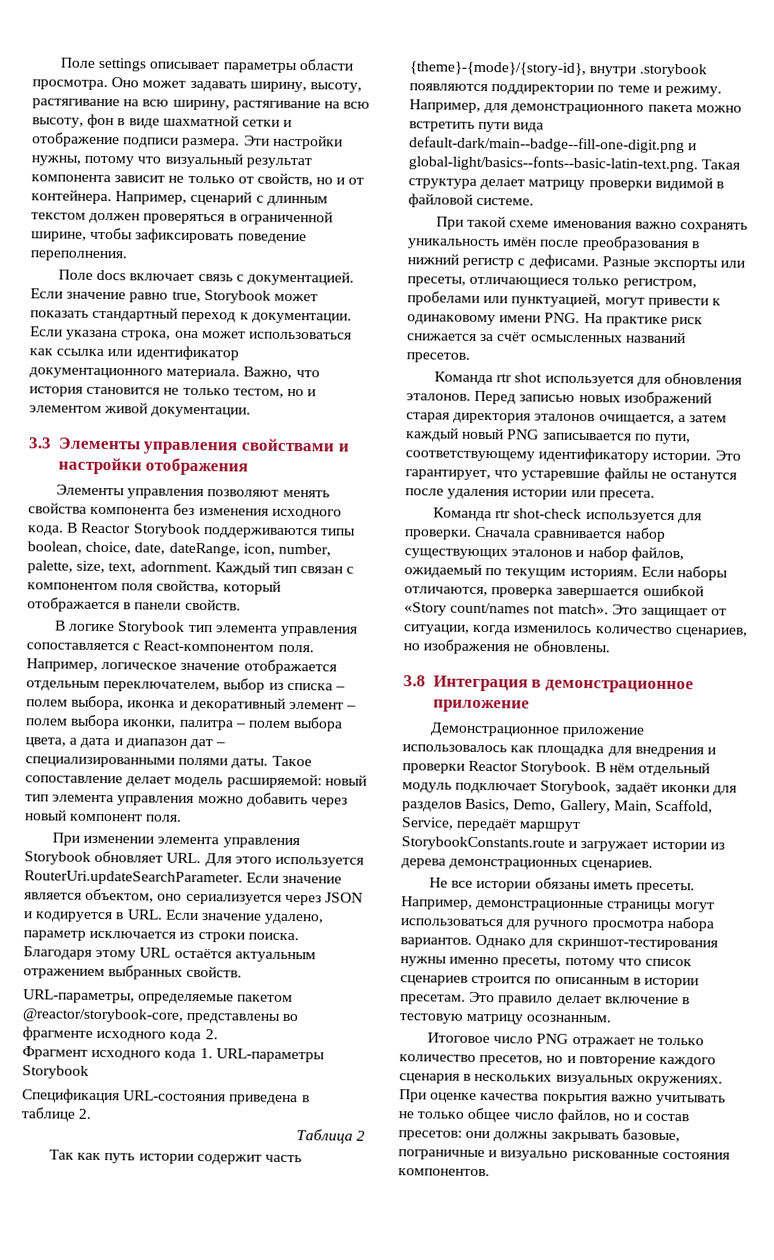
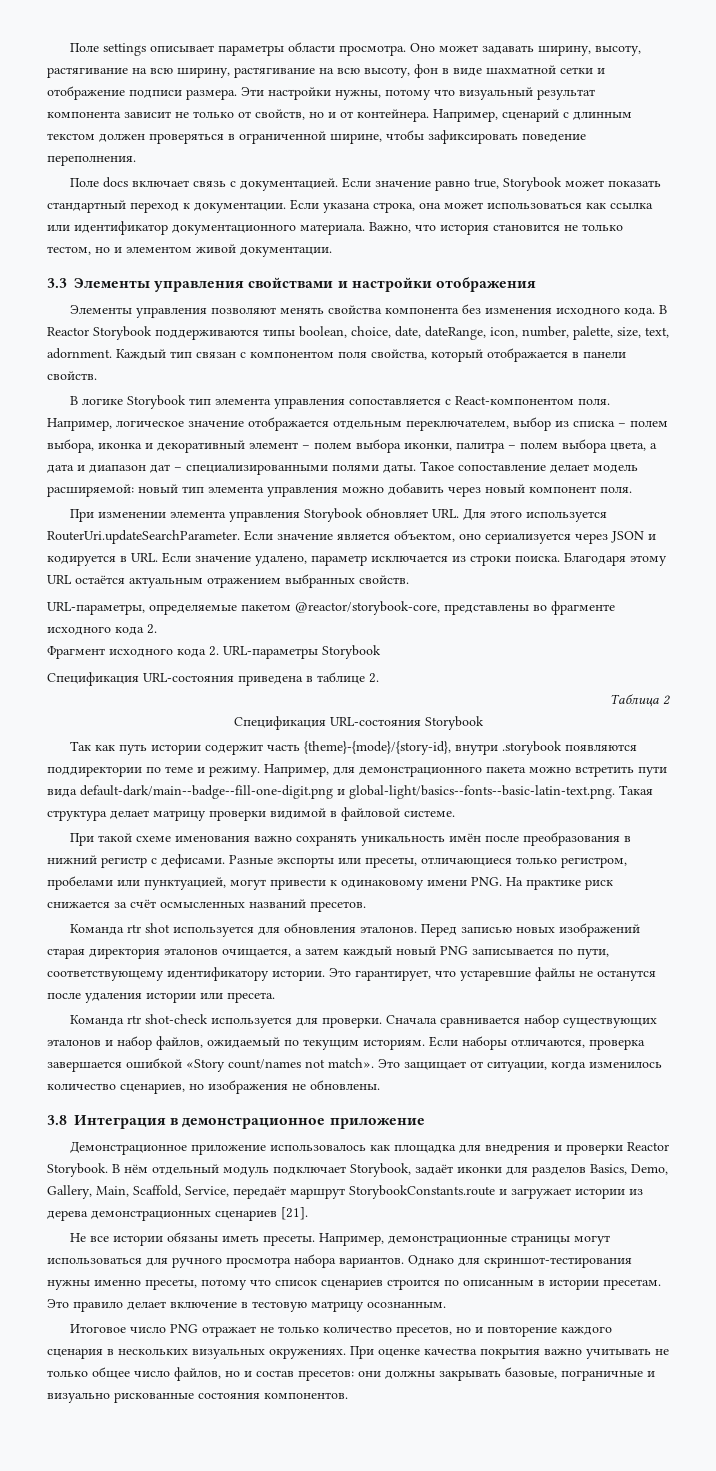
[199,1048,213,1059] 1. -> [209,646,219,656] 2.
(365, 1135) none -> [233,716,484,730] // Спецификация URL-состояния Storybook
[581,860,654,871] сценариев. -> [215,1207,308,1221] сценариев [21].

